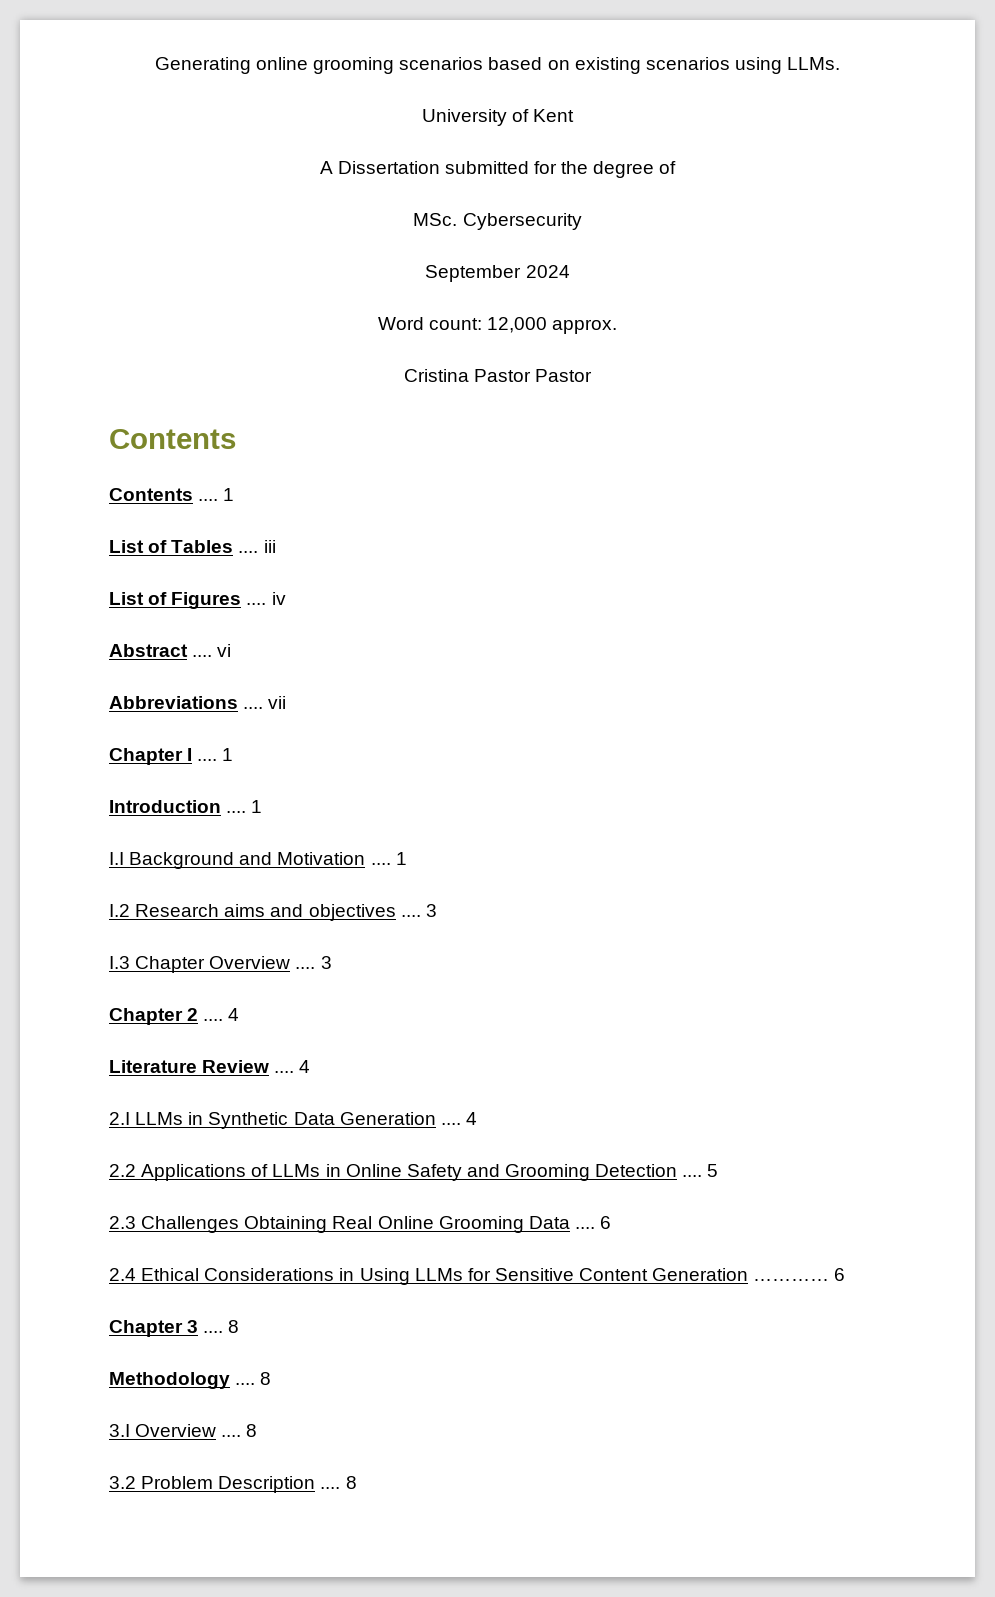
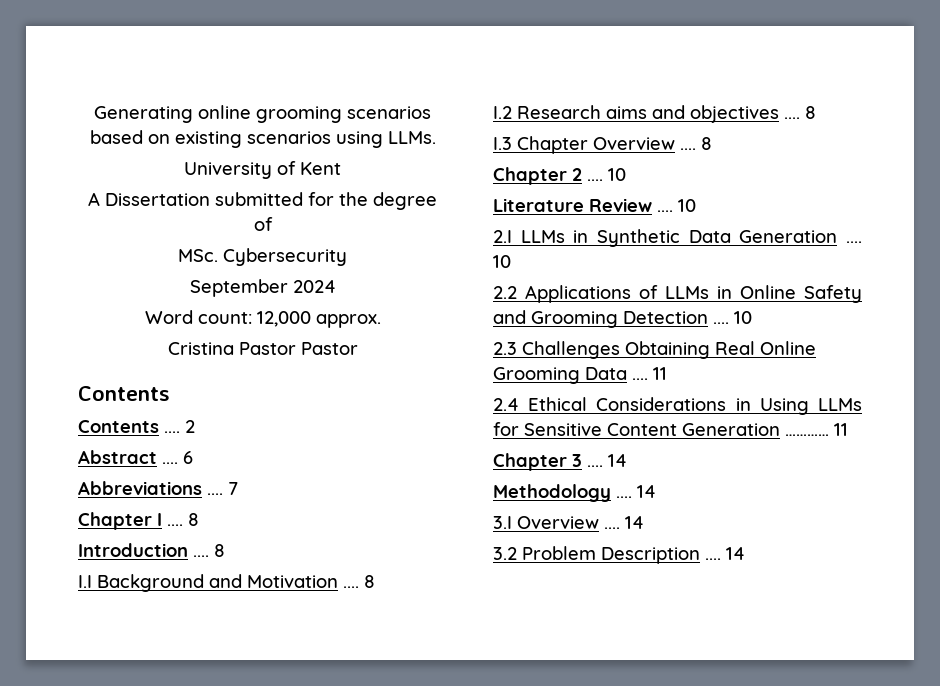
[223,488,235,501] [109,540,276,553] [109,592,286,609] 1 // List of Tables .... iii // List of Figures .... iv -> [185,420,195,433] 2
[217,644,232,657] vi -> [183,451,193,464] 6
[268,696,287,709] vii -> [228,482,238,495] 7
[222,748,234,761] 1 -> [188,513,199,526] 8
[251,800,263,813] 1 -> [214,544,225,557] 8
[395,852,407,865] 1 -> [364,575,375,588] 8
[425,904,437,917] 3 -> [805,106,816,119] 8
[320,956,332,969] 3 -> [701,137,712,150] 8
[228,1008,240,1021] 4 -> [608,168,626,181] 10
[299,1060,311,1073] 4 -> [678,199,696,212] 10
[465,1112,477,1125] 4 -> [493,255,511,268] 10
[707,1164,719,1177] 5 -> [734,311,752,324] 10
[600,1216,612,1229] 6 -> [653,367,667,380] 11
[834,1268,846,1281] 6 -> [834,423,848,436] 11
[228,1320,240,1333] 8 -> [608,454,627,467] 14
[260,1372,272,1385] 8 -> [637,485,656,498] 14
[246,1424,258,1437] 8 -> [625,516,644,529] 14
[345,1476,357,1489] 8 -> [726,547,745,560] 14

